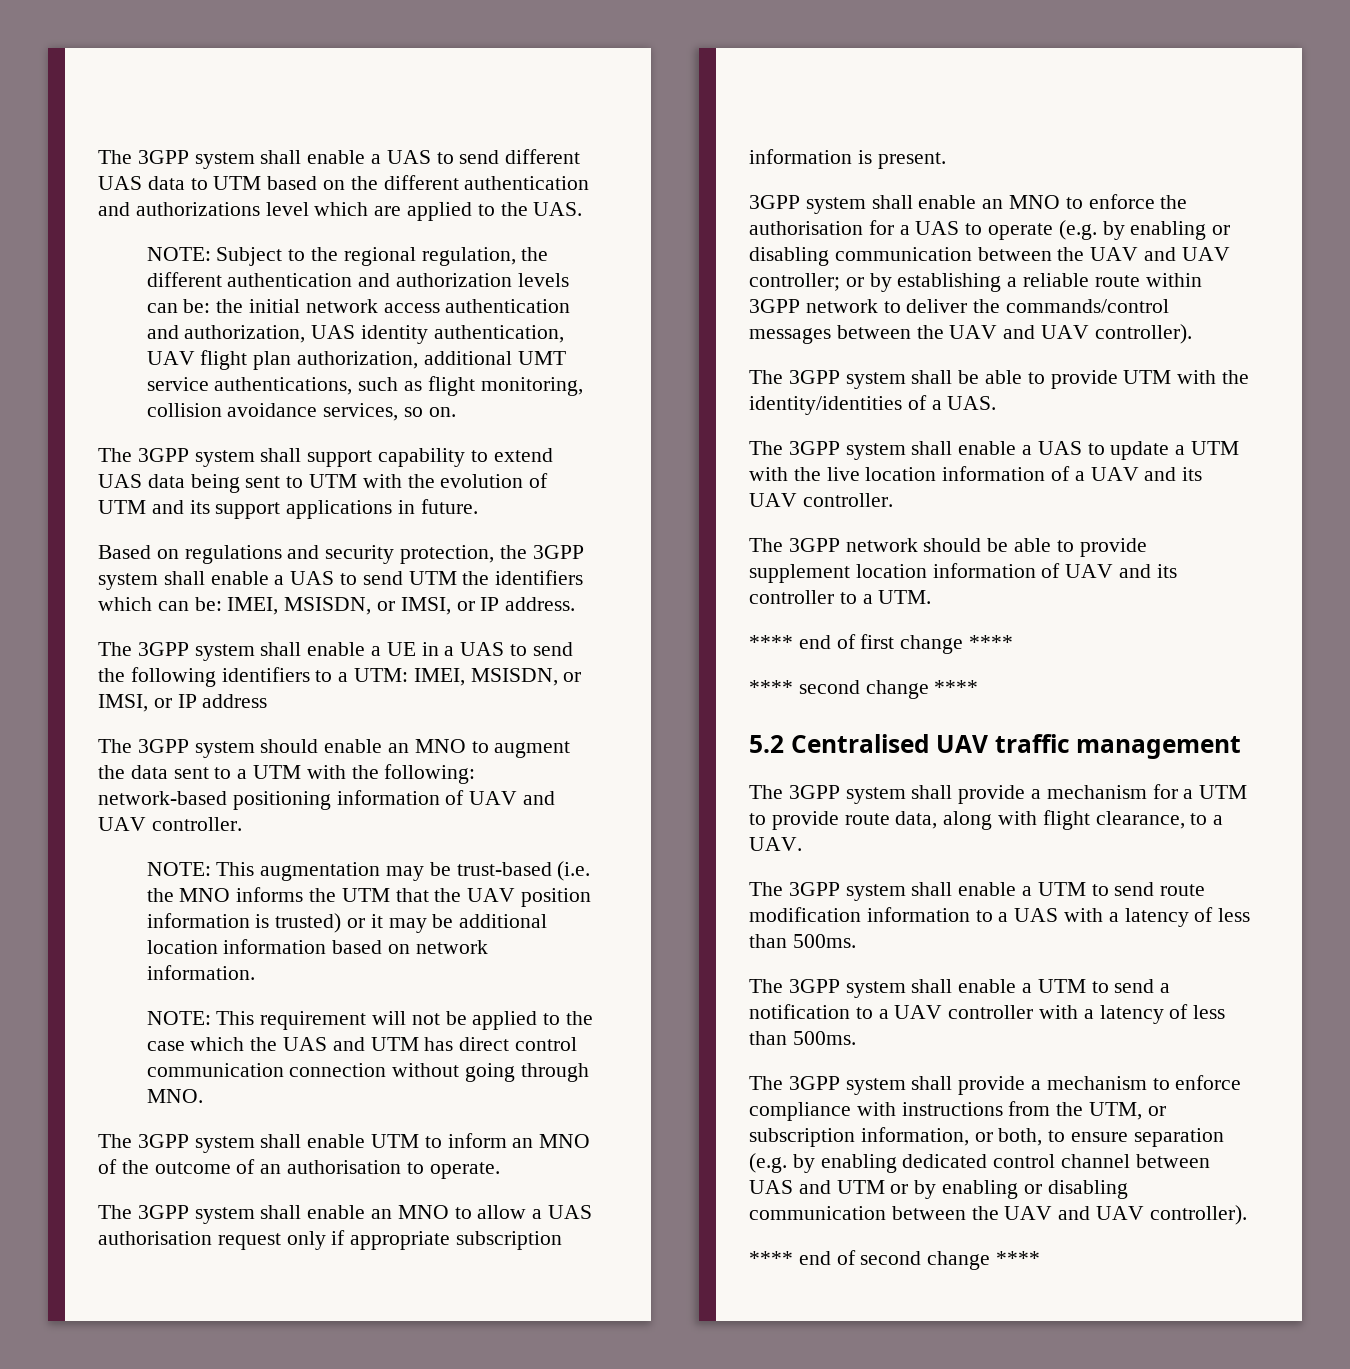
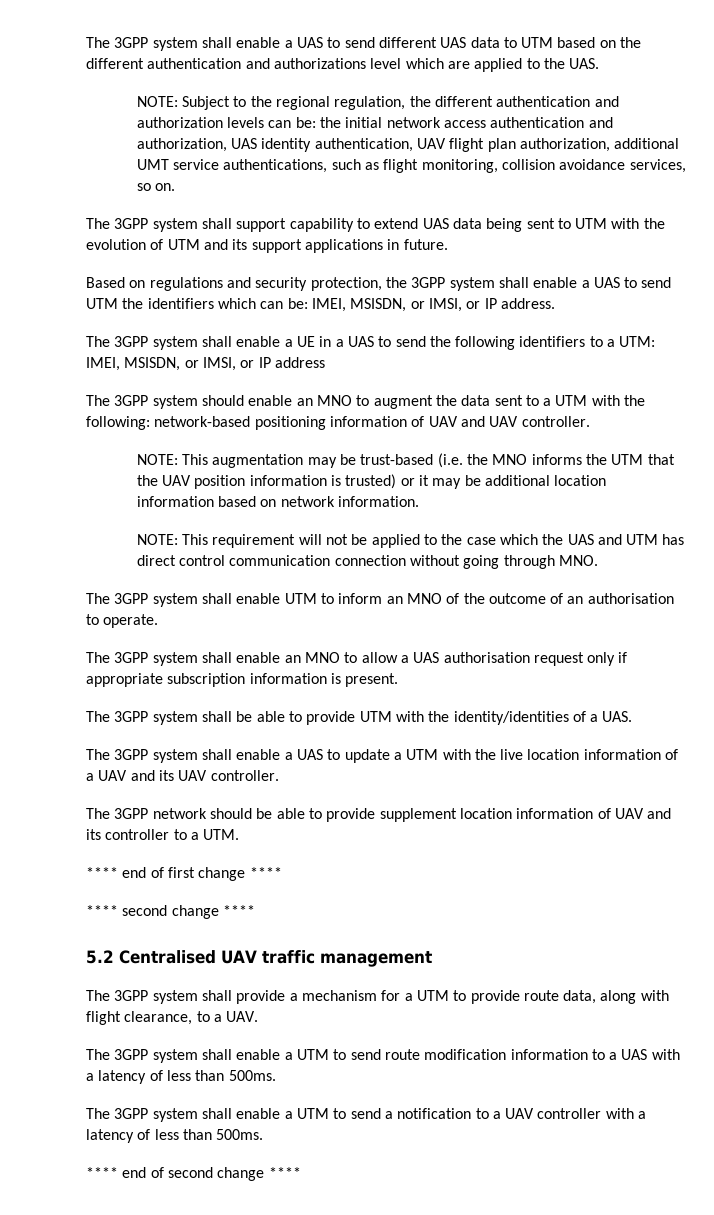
[749,194,1188,214] [749,220,1231,240] [749,247,1230,266] [749,273,1202,292] [749,299,1170,313] [749,324,1192,344] // 3GPP system shall enable an MNO to enforce the authorisation for a UAS to operate (e.g. by enabling or disabling communication between the UAV and UAV controller; or by establishing a reliable route within 3GPP network to deliver the commands/control messages between the UAV and UAV controller). -> (399, 680) none
[749,1075,1242,1095] [749,1101,1166,1121] [749,1127,1224,1147] [749,1153,1210,1173] [749,1180,1128,1199] [749,1205,1247,1225] // The 3GPP system shall provide a mechanism to enforce compliance with instructions from the UTM, or subscription information, or both, to ensure separation (e.g. by enabling dedicated control channel between UAS and UTM or by enabling or disabling communication between the UAV and UAV controller). -> (264, 1134) none

